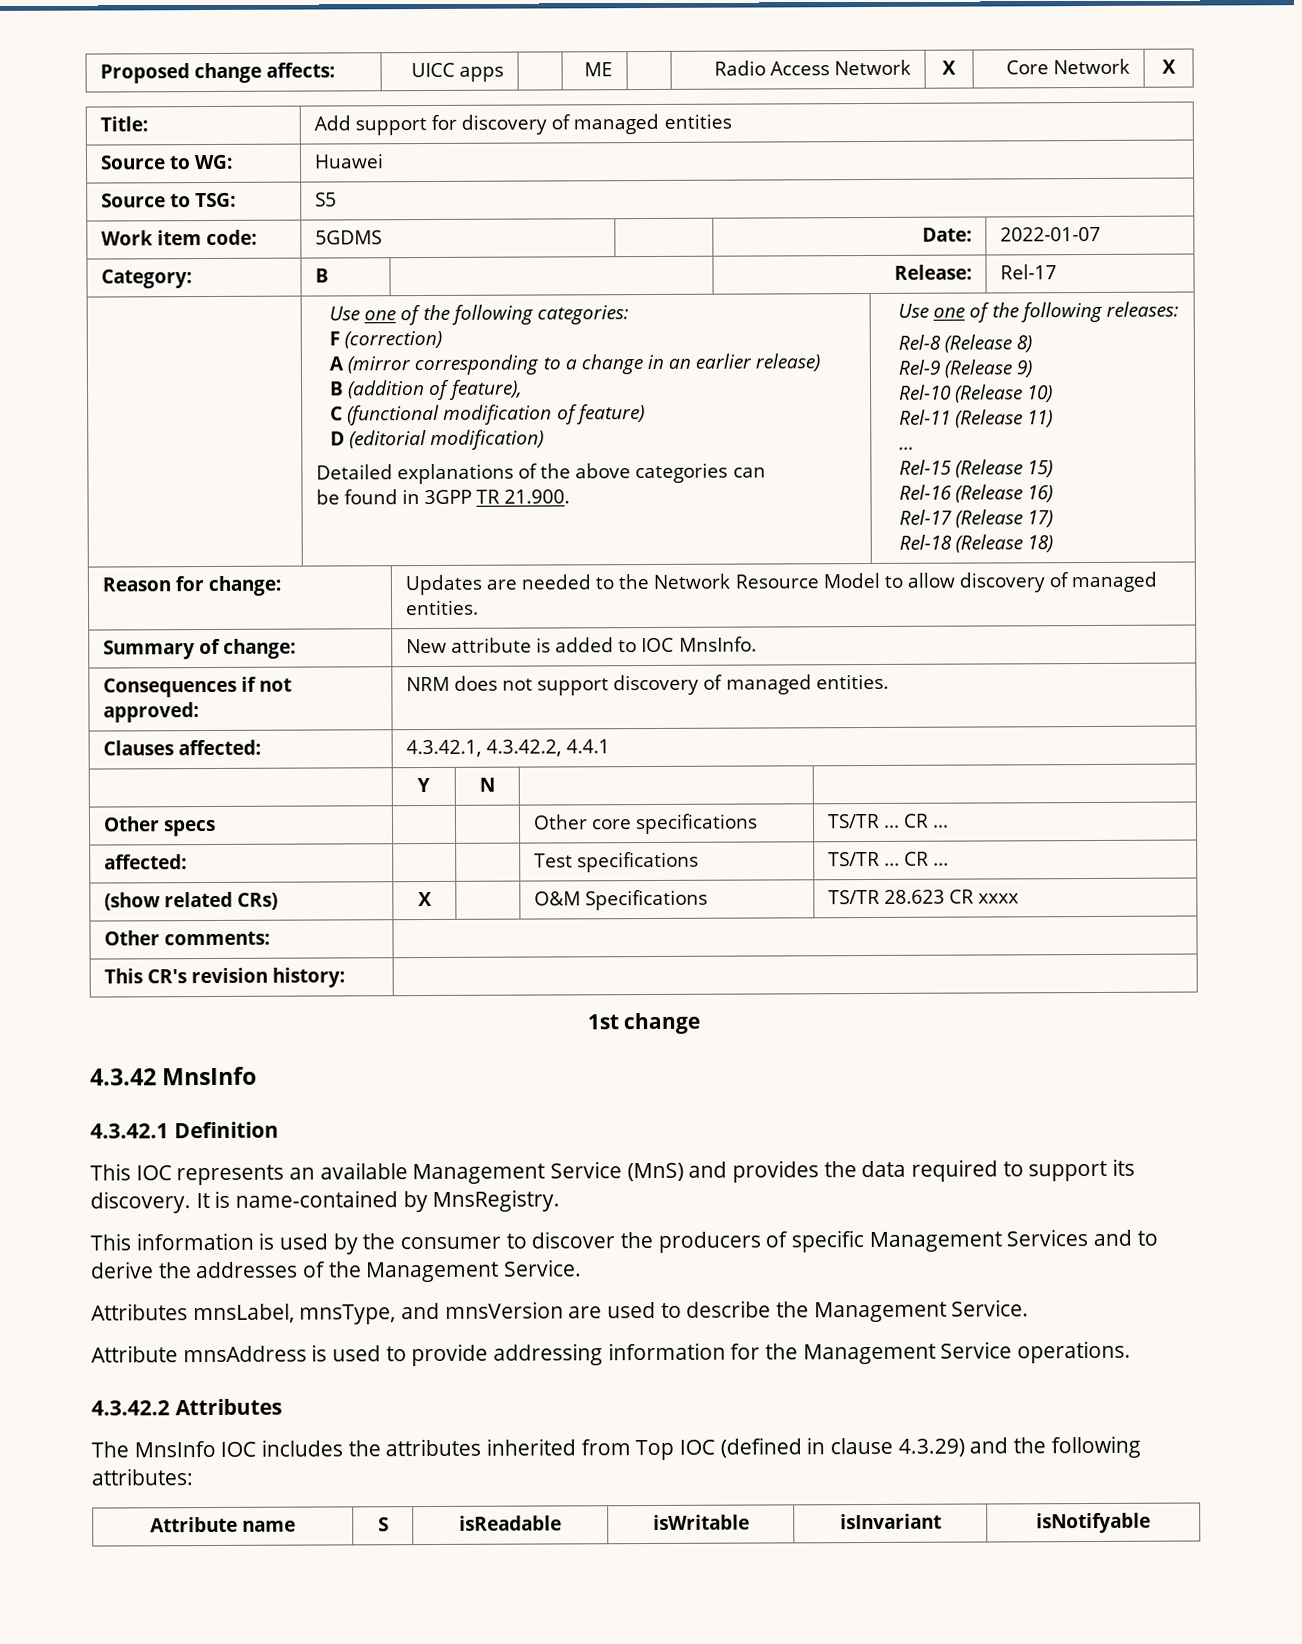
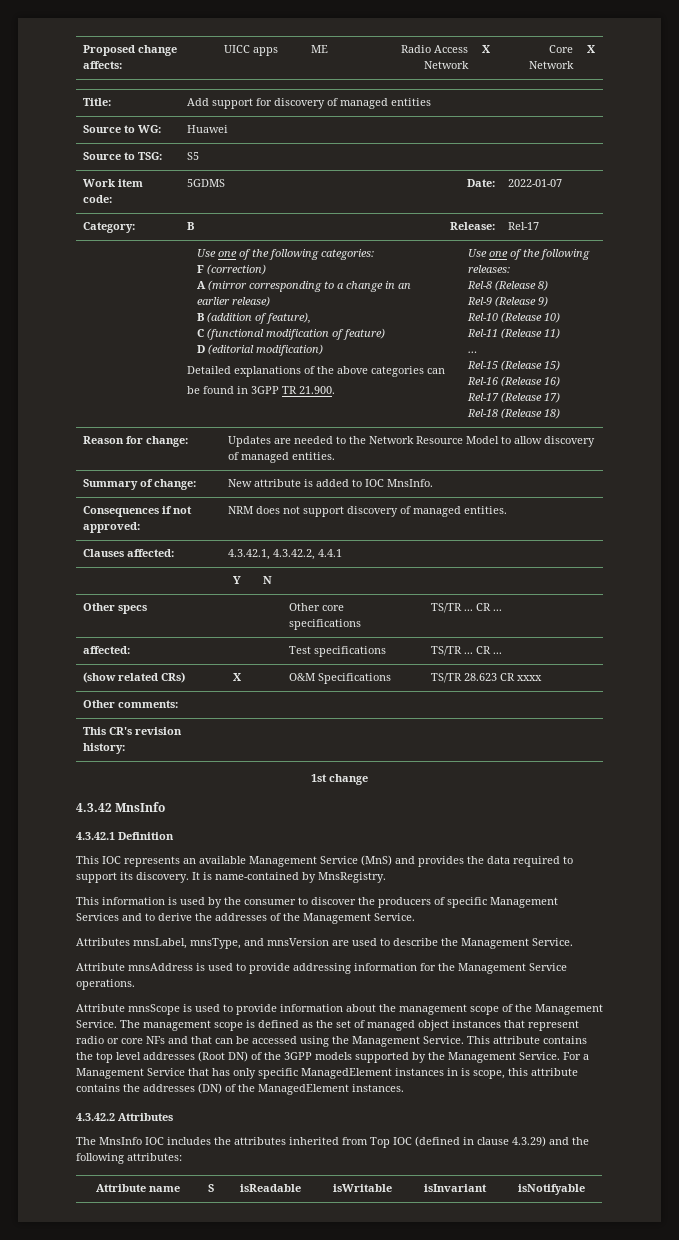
(1132, 1352) none -> [76,1004,603,1015] [76,1020,579,1031] [76,1036,587,1047] [76,1051,589,1063] [76,1068,578,1079] [76,1083,404,1095] // Attribute mnsScope is used to provide information about the management scope of the Management Service. The management scope is defined as the set of managed object instances that represent radio or core NFs and that can be accessed using the Management Service. This attribute contains the top level addresses (Root DN) of the 3GPP models supported by the Management Service. For a Management Service that has only specific ManagedElement instances in is scope, this attribute contains the addresses (DN) of the ManagedElement instances.

